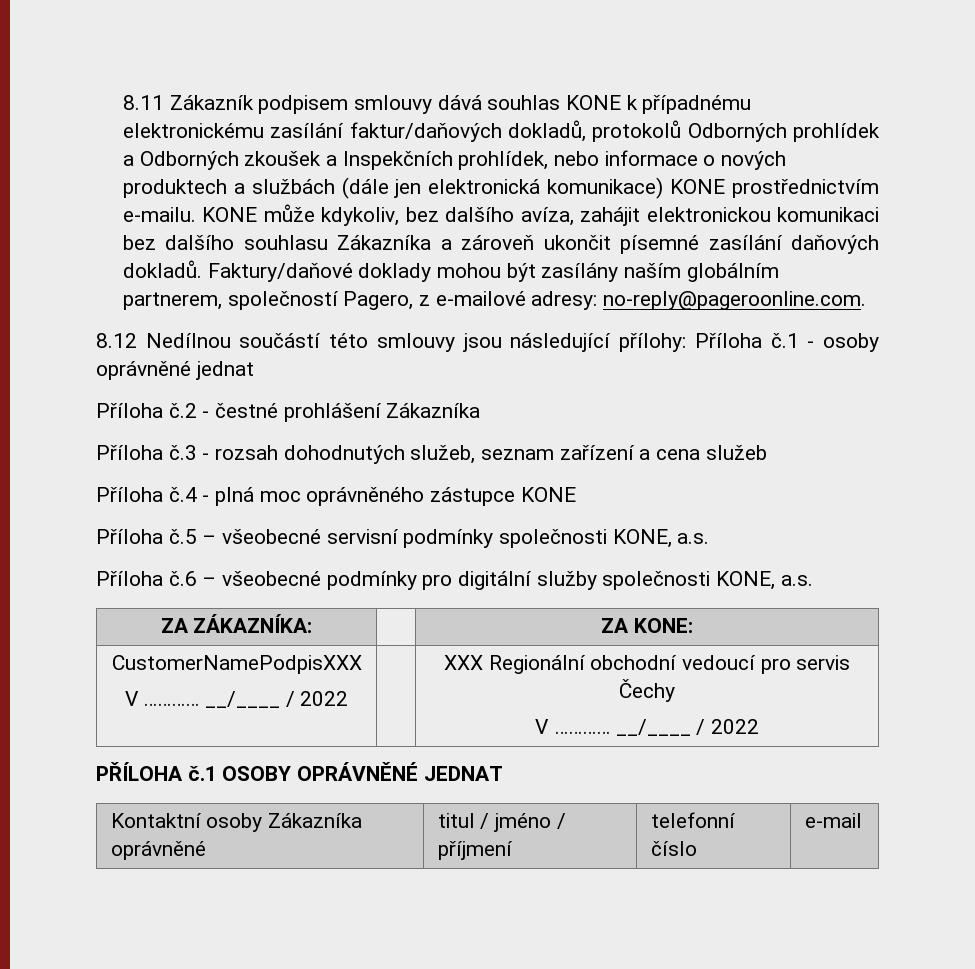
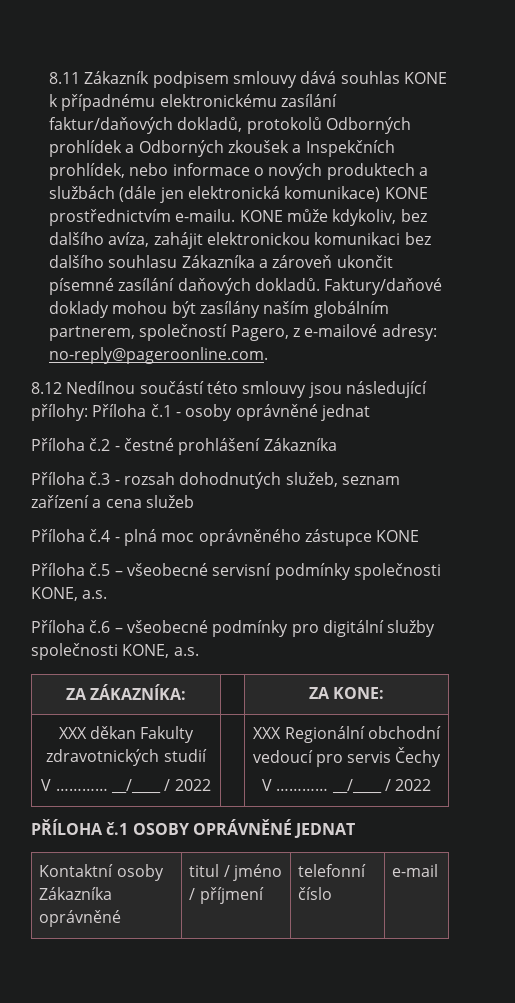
[111,655,362,674] CustomerNamePodpisXXX -> [58,726,195,743] [46,749,207,766] XXX děkan Fakulty zdravotnických studií

